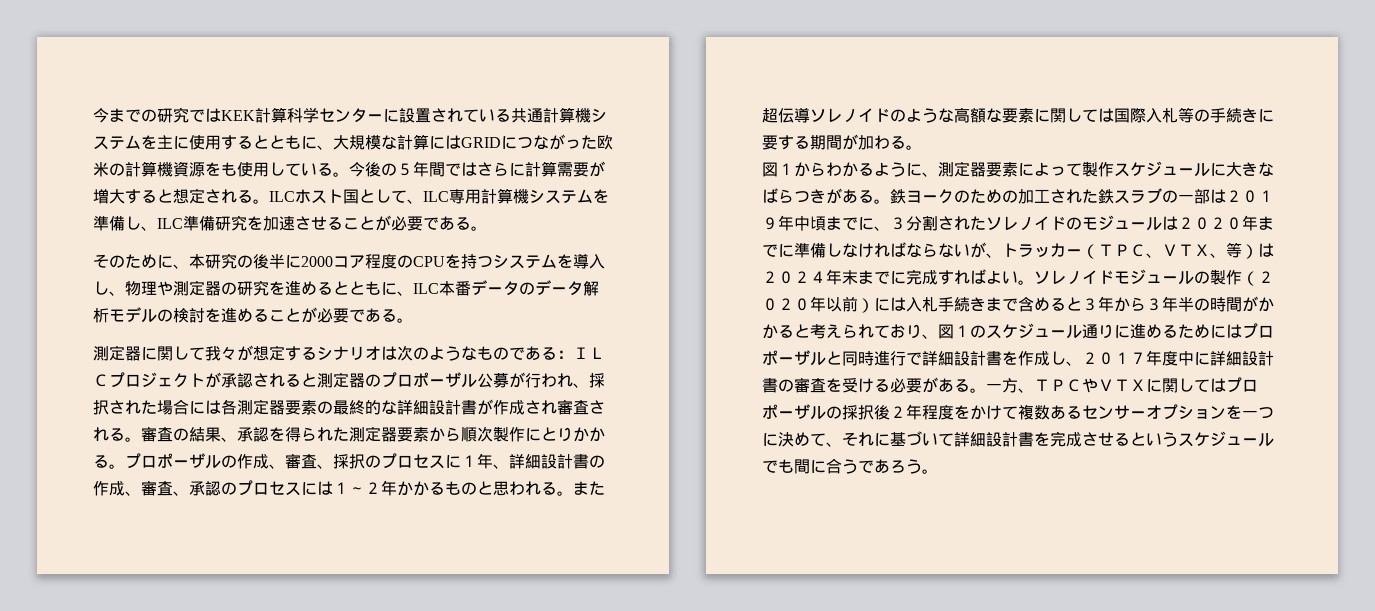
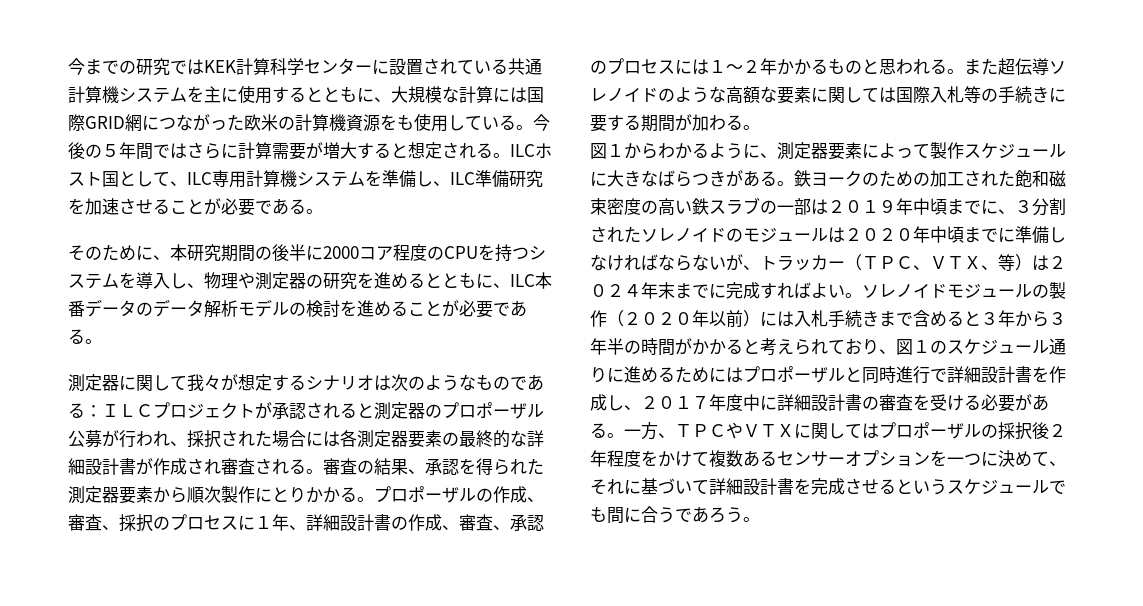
[461,137,501,148] GRID -> [527,87,544,103] [68,114,142,132] 国際GRID網
(237, 261) none -> [221,244,255,262] 期間
(1098, 196) none -> [1015,169,1066,187] [590,198,692,216] 飽和磁束密度の高い
(1258, 223) none -> [930,226,964,243] 中頃

